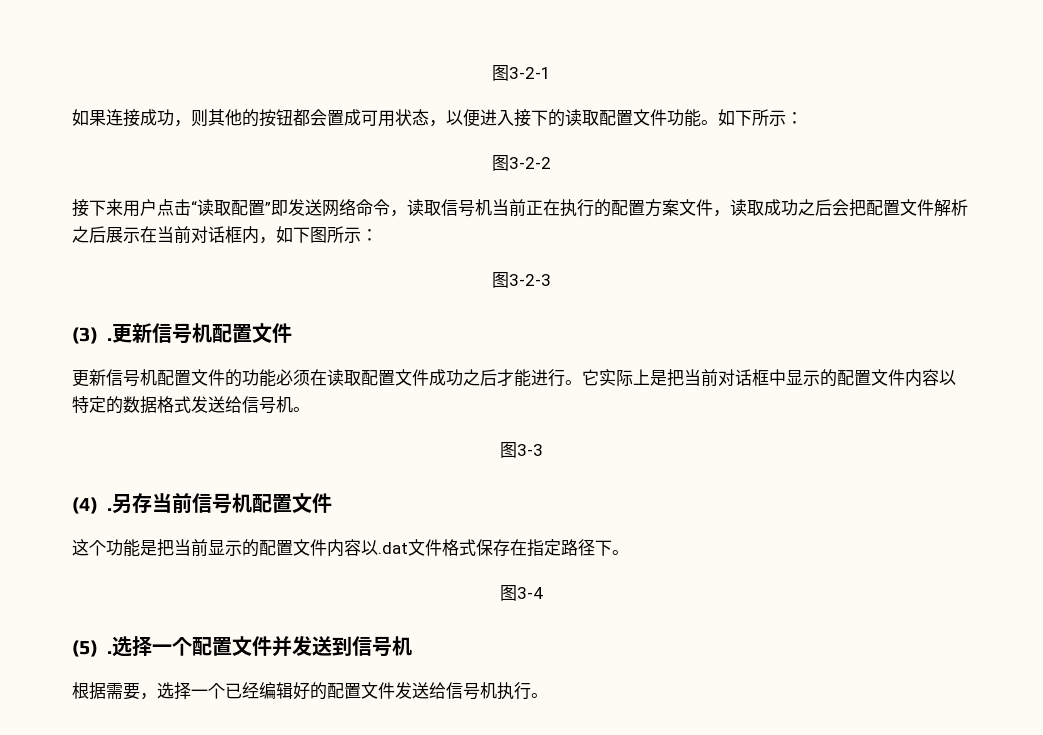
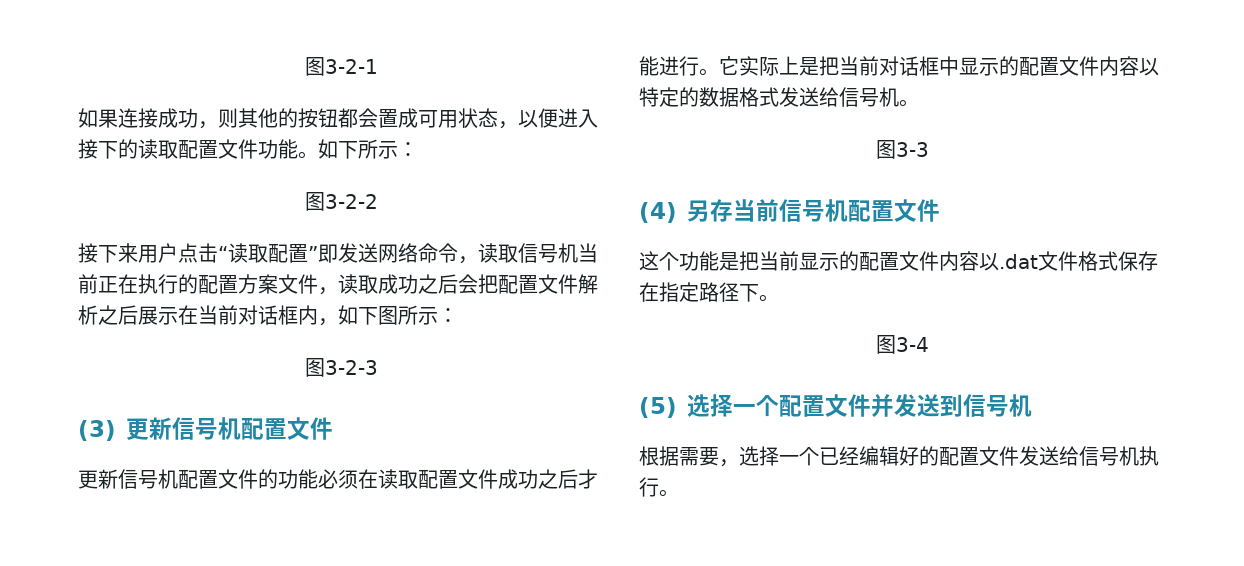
[106,338,112,341] . -> (116, 430) none
[106,508,112,511] . -> (677, 212) none
[106,651,112,654] . -> (677, 407) none

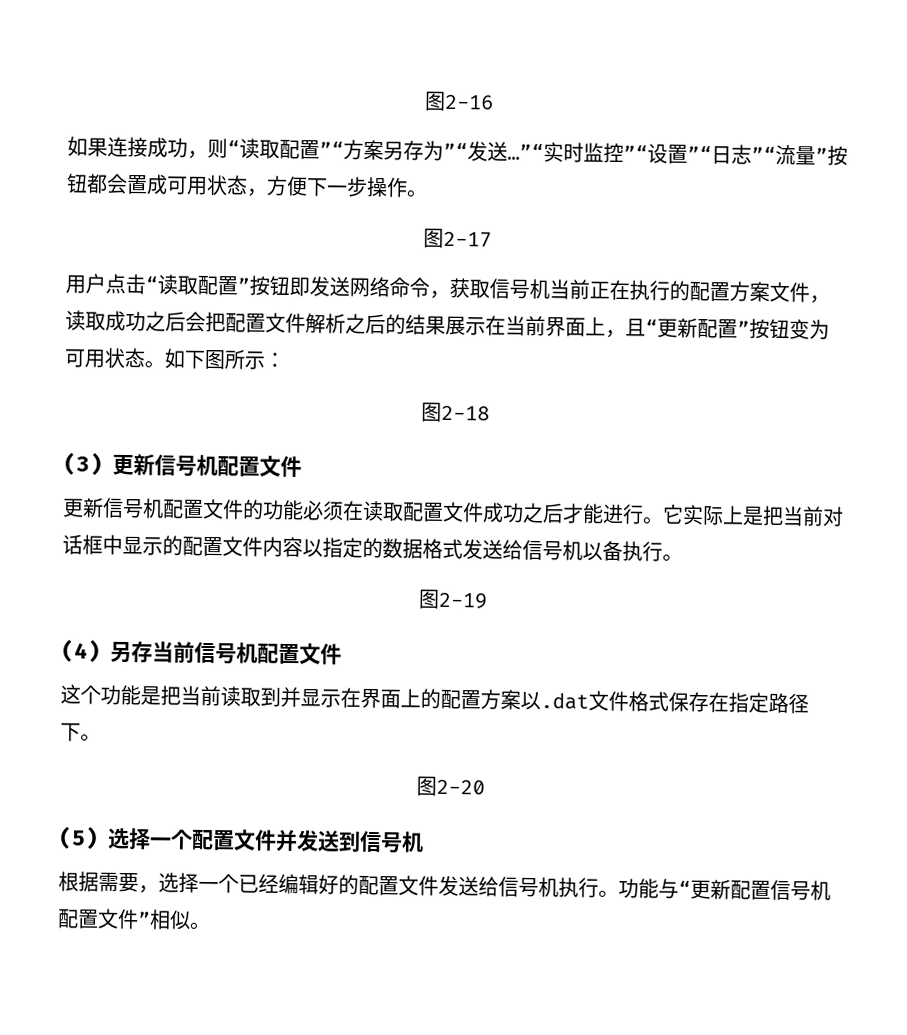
[305,57,378,76] 图3-2-1 -> [423,91,494,111] 图2-16
[238,108,298,128] 其他的 -> [227,138,828,166] “读取配置”“方案另存为”“发送…”“实时监控”“设置”“日志”“流量”
[518,108,598,128] [78,139,418,159] [305,192,378,211] [78,243,138,263] 以便进入接下的读取配置文件功能。如下所示： // 图3-2-2 // 接下来 -> [266,175,428,198] [422,228,492,248] 方便下一步操作。 // 图2-17 //
(318, 253) none -> [249,275,290,296] 按钮
[478,243,498,263] 读 -> [449,277,470,299] 获
(138, 315) none -> [385,314,446,335] 的结果
[238,305,338,326] 对话框内， -> [545,316,830,340] [64,347,165,369] 界面上，且“更新配置”按钮变为可用状态。
[325,360,378,375] 3-2-3 -> [440,405,490,421] 2-18
[639,87,659,107] 特 -> [322,537,343,558] 指
[899,99,919,107] [876,140,929,159] 。 // 图3-3 -> [582,540,683,562] [417,589,488,609] 以备执行。 // 图2-19
[799,251,979,271] 显示的配置文件内容 -> [220,686,521,710] 读取到并显示在界面上的配置方案
[896,337,929,352] 3-4 -> [435,779,485,795] 2-20
(679, 493) none -> [618,878,831,901] [57,908,211,931] 功能与“更新配置信号机配置文件”相似。

